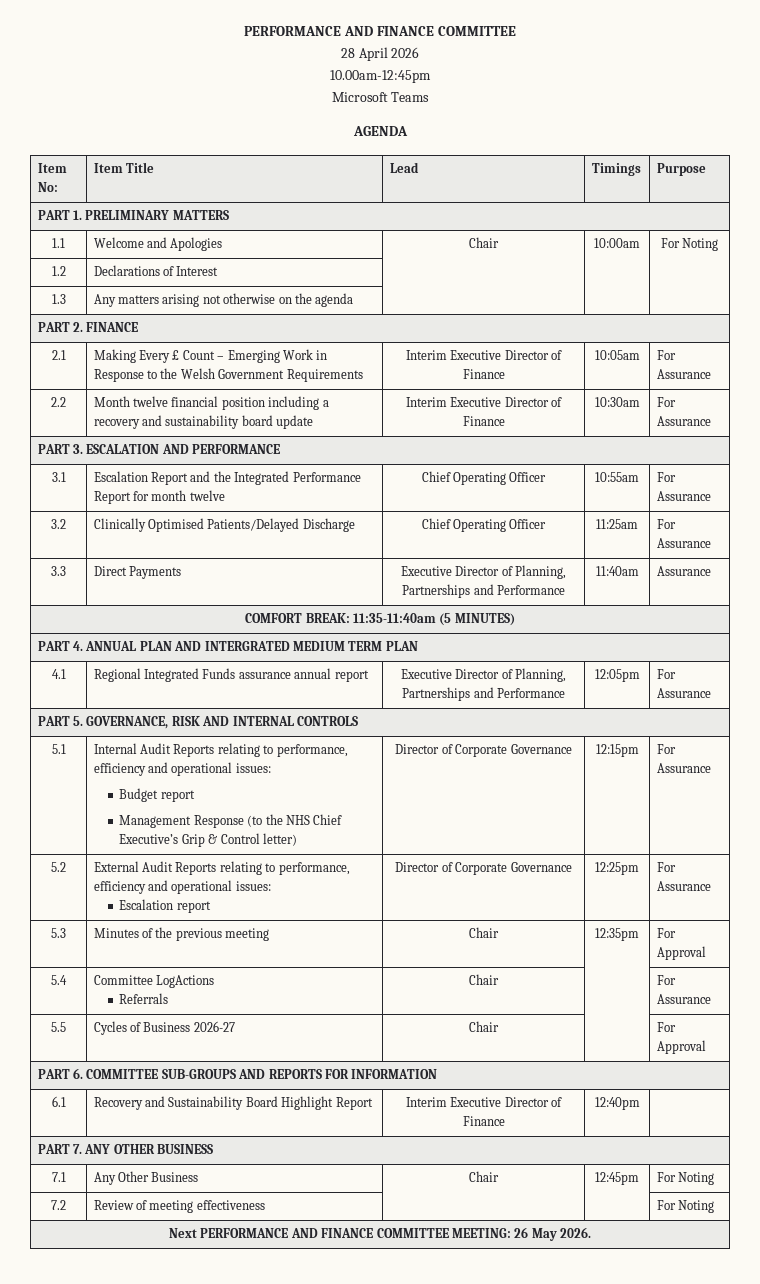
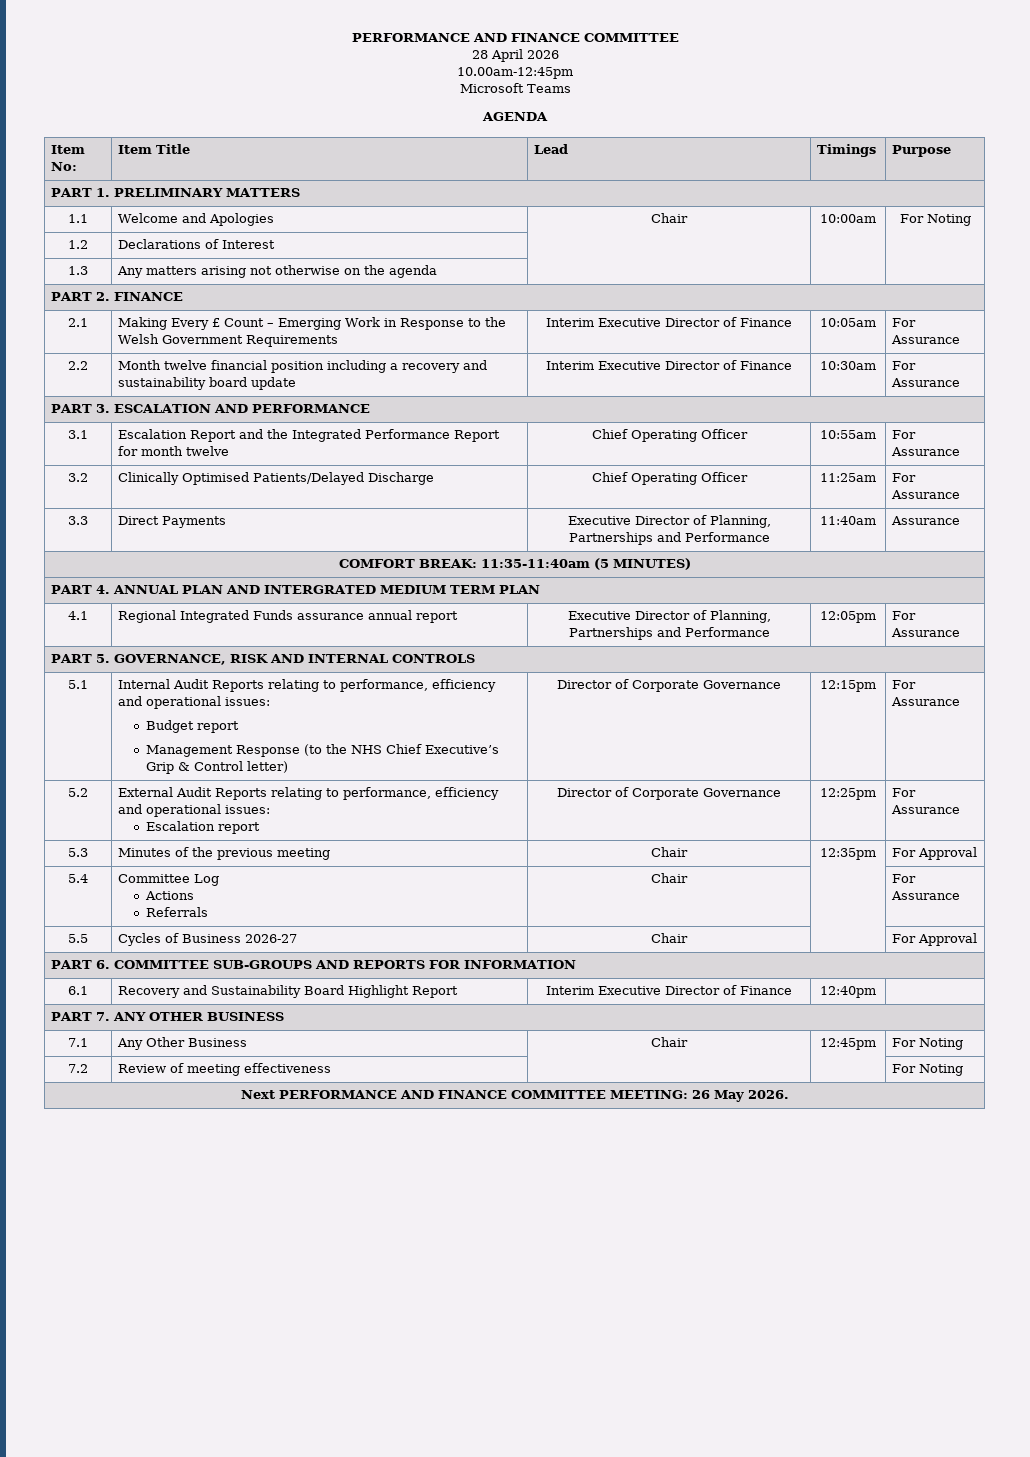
[156,975,215,988] LogActions -> [194,874,220,886] [145,891,195,900] Log // Actions

